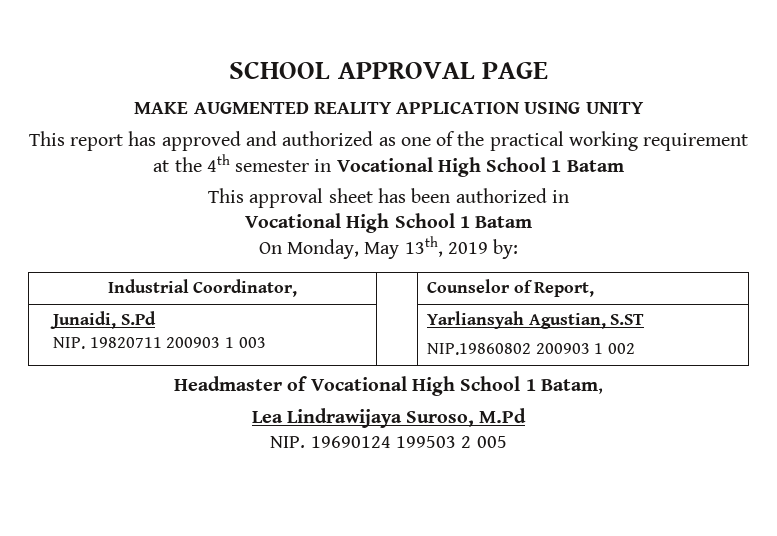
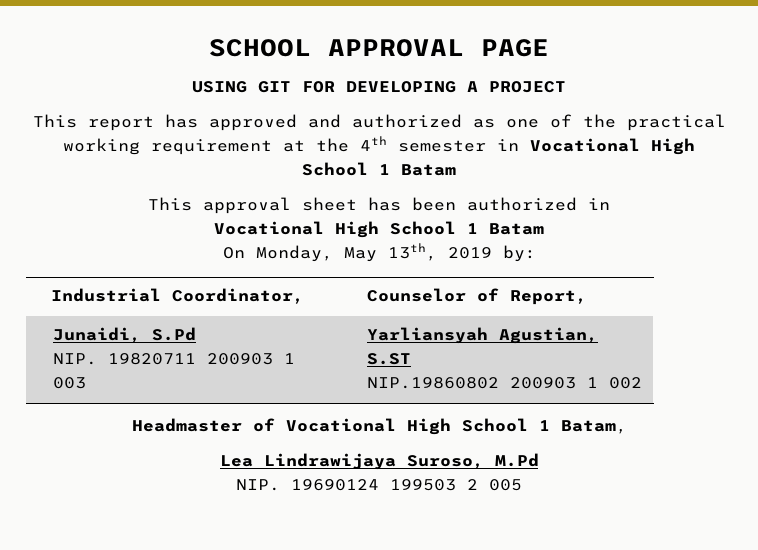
[134,101,644,114] MAKE AUGMENTED REALITY APPLICATION USING UNITY -> [192,81,566,93] USING GIT FOR DEVELOPING A PROJECT

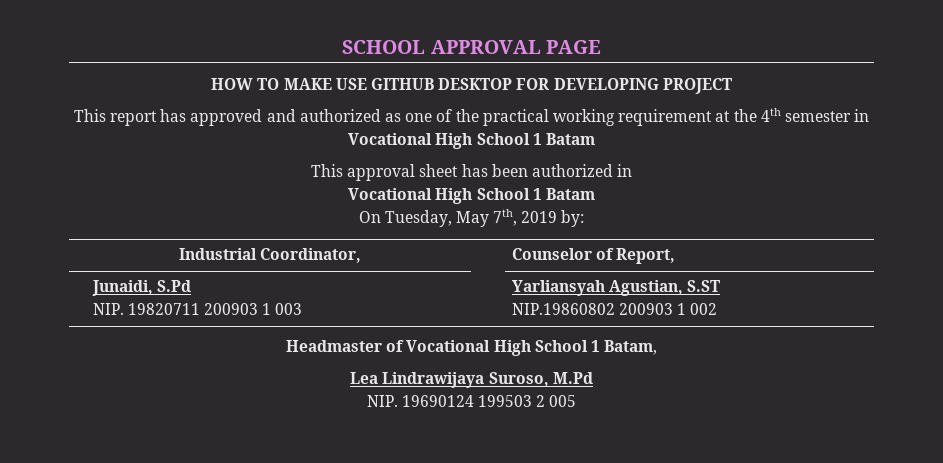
[192,81,291,93] USING GIT -> [211,78,513,90] HOW TO MAKE USE GITHUB DESKTOP
[467,81,478,92] A -> (659, 84) none
[255,243,437,262] Monday, May 13th, -> [384,209,518,227] Tuesday, May 7th,

